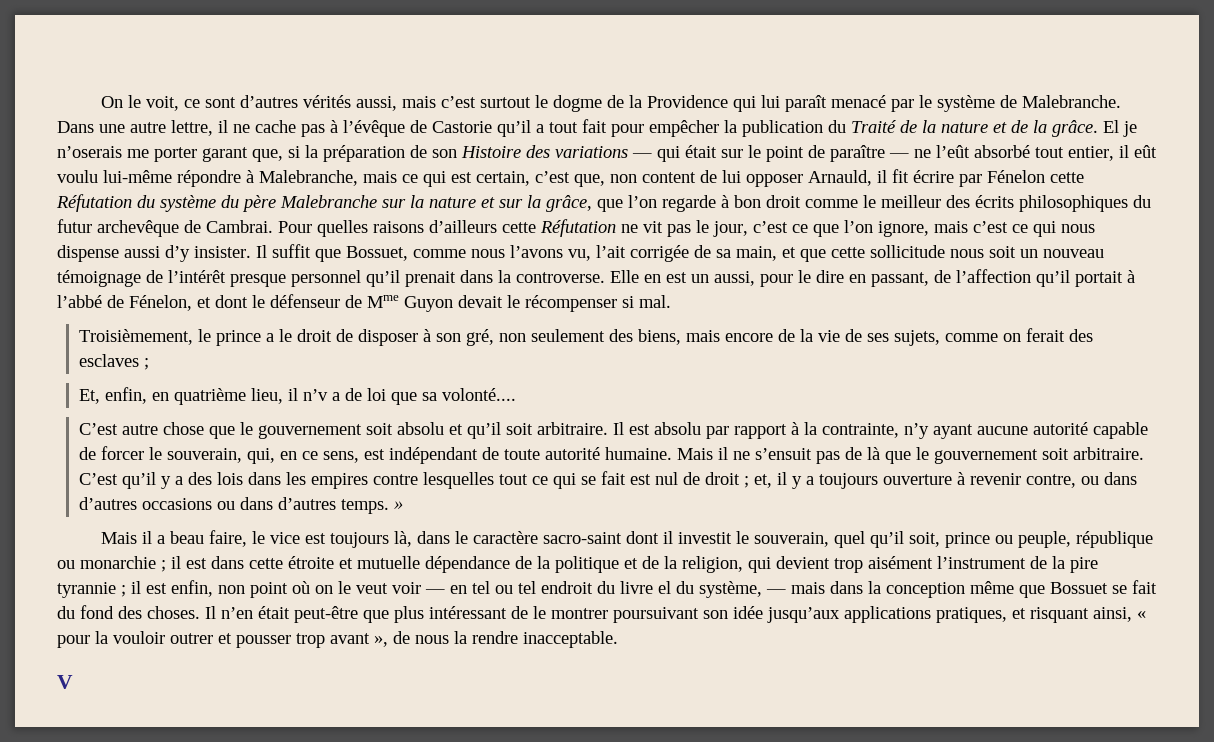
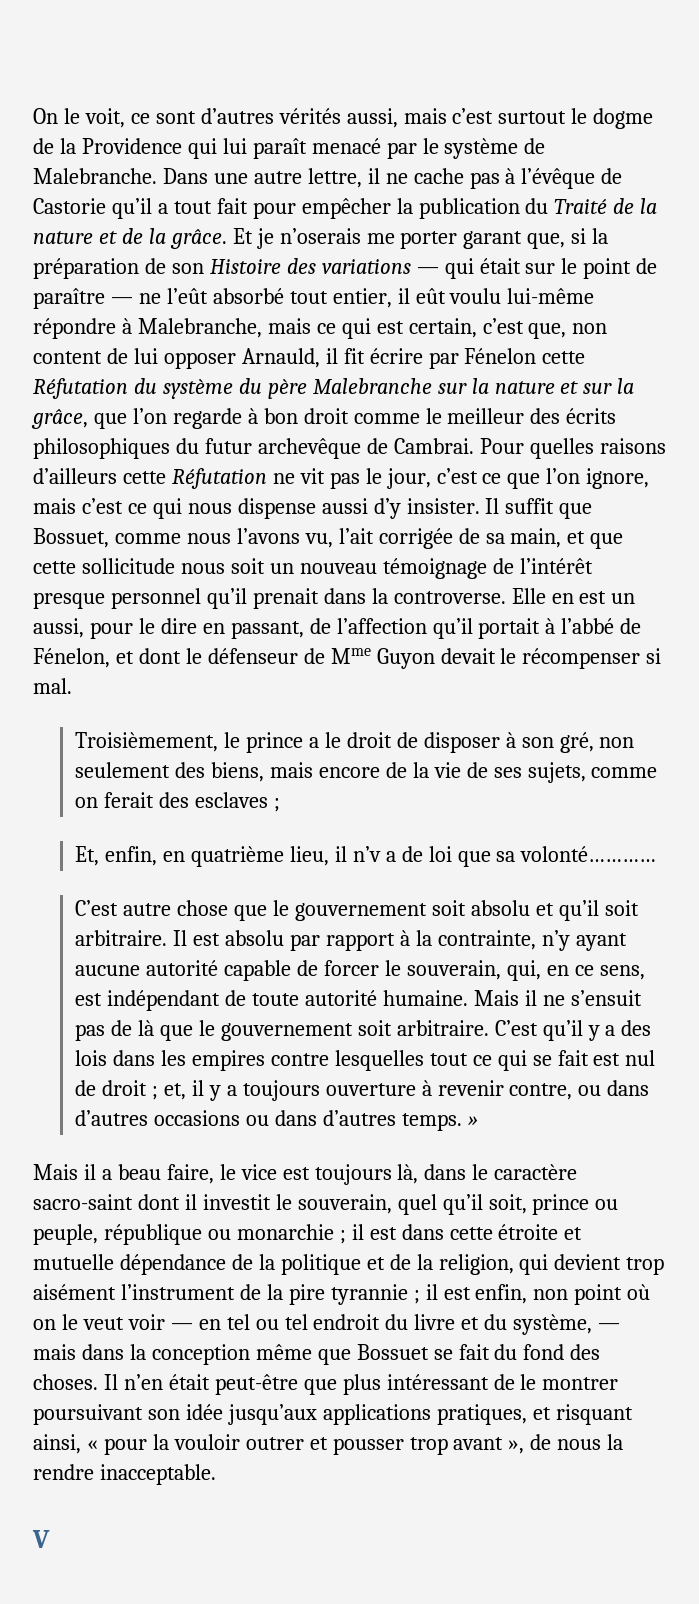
[1103,120,1119,133] El -> [232,228,253,244] Et
[441,388,516,401] volonté.... -> [520,846,657,862] volonté…………
[658,581,671,594] el -> [461,1317,480,1330] et

